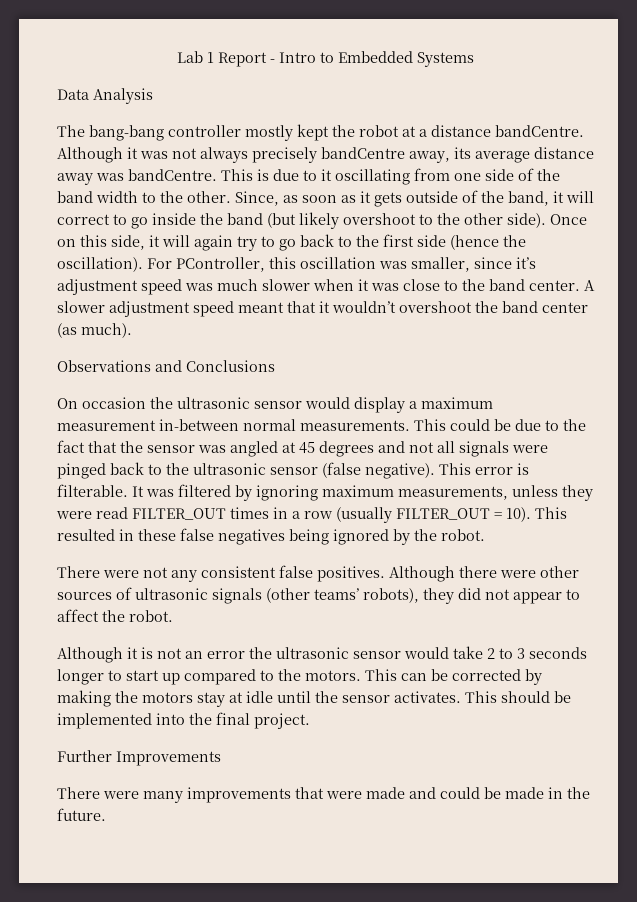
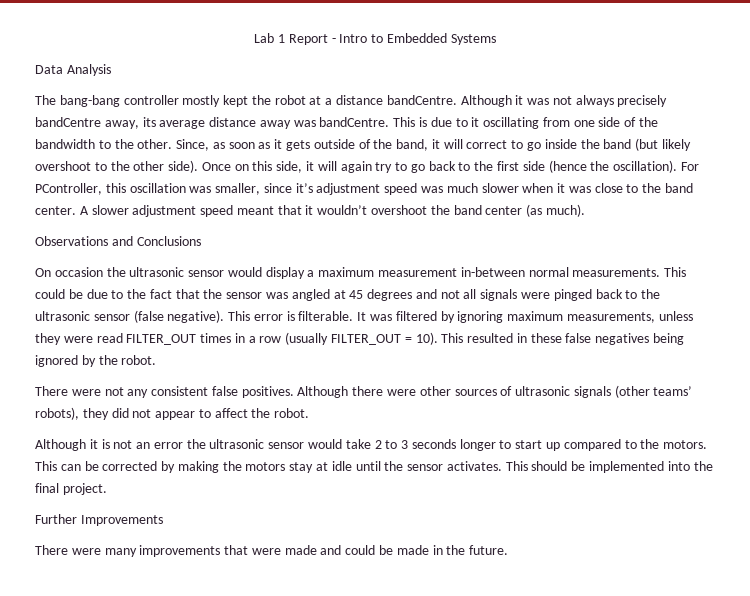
[57,191,138,203] band width -> [35,139,95,149] bandwidth

